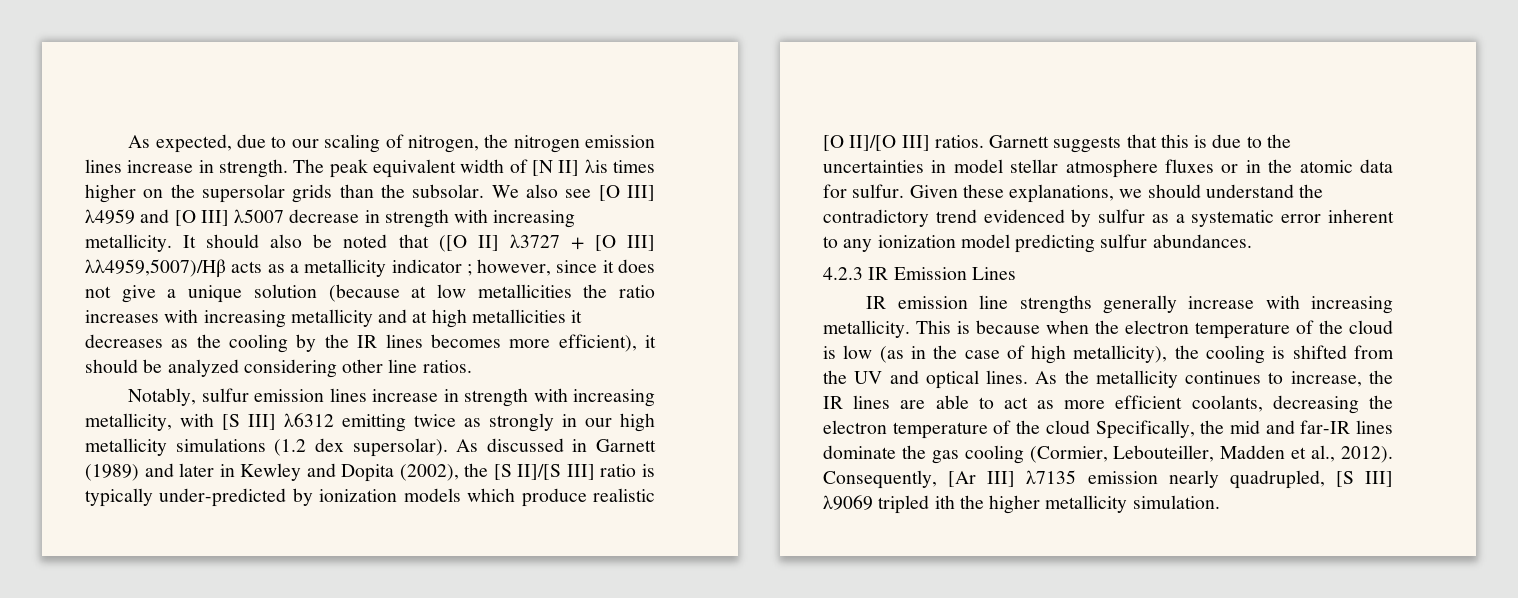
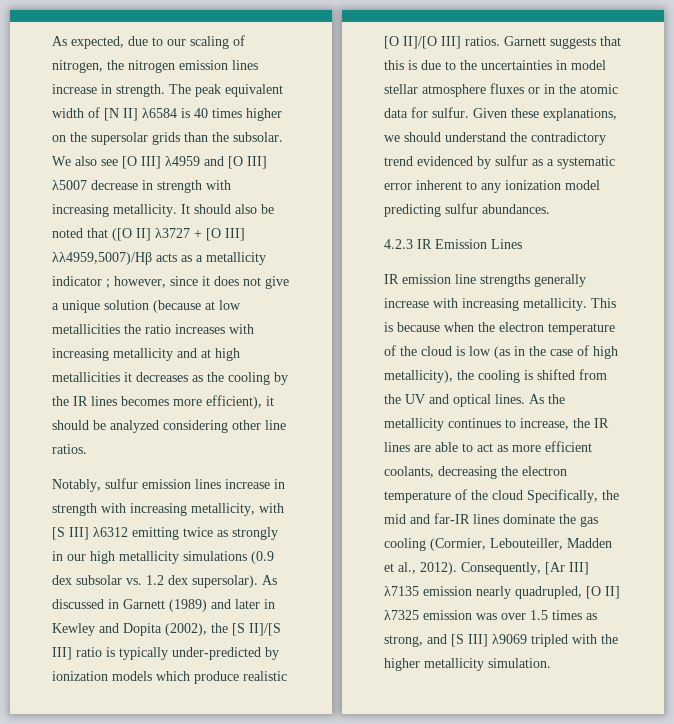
[584,159,608,173] λis -> [142,108,208,118] λ6584 is 40
[274,439,307,456] (1.2 -> [251,551,274,564] [52,575,164,585] (0.9 dex subsolar vs. 1.2
(1325, 479) none -> [586,586,620,599] [384,610,597,620] [384,634,447,647] [O II] λ7325 emission was over 1.5 times as strong, and
[934,495,955,509] ith -> [572,634,597,644] with

